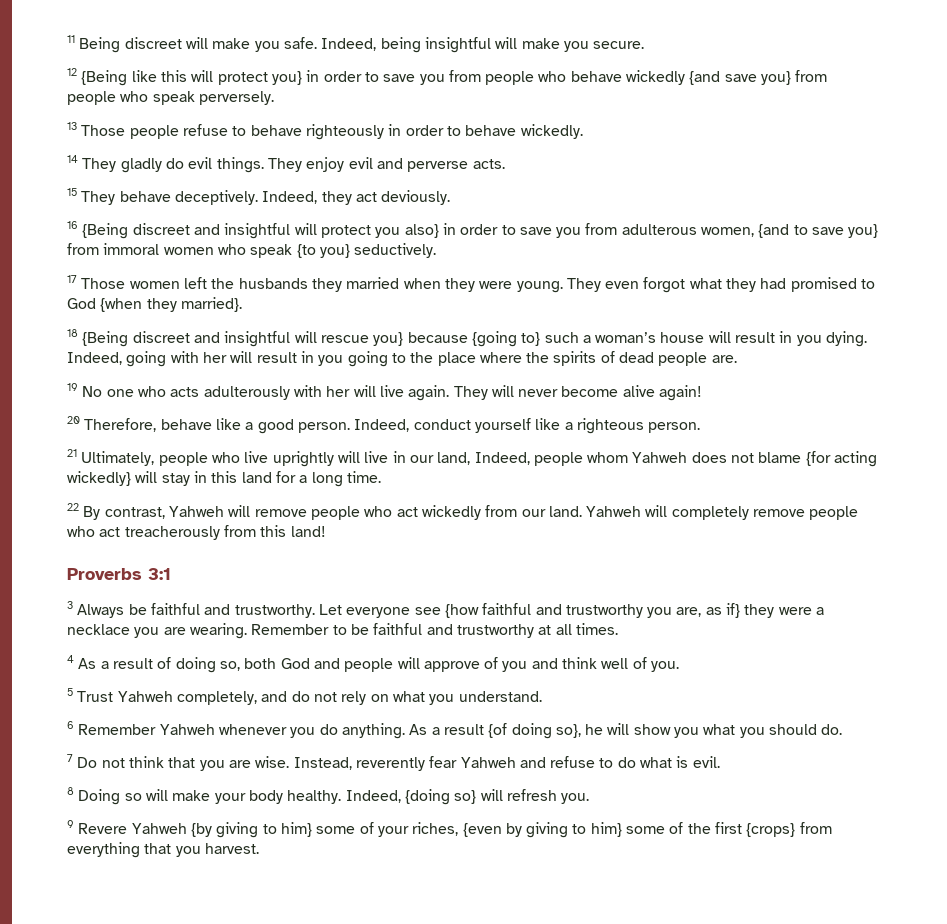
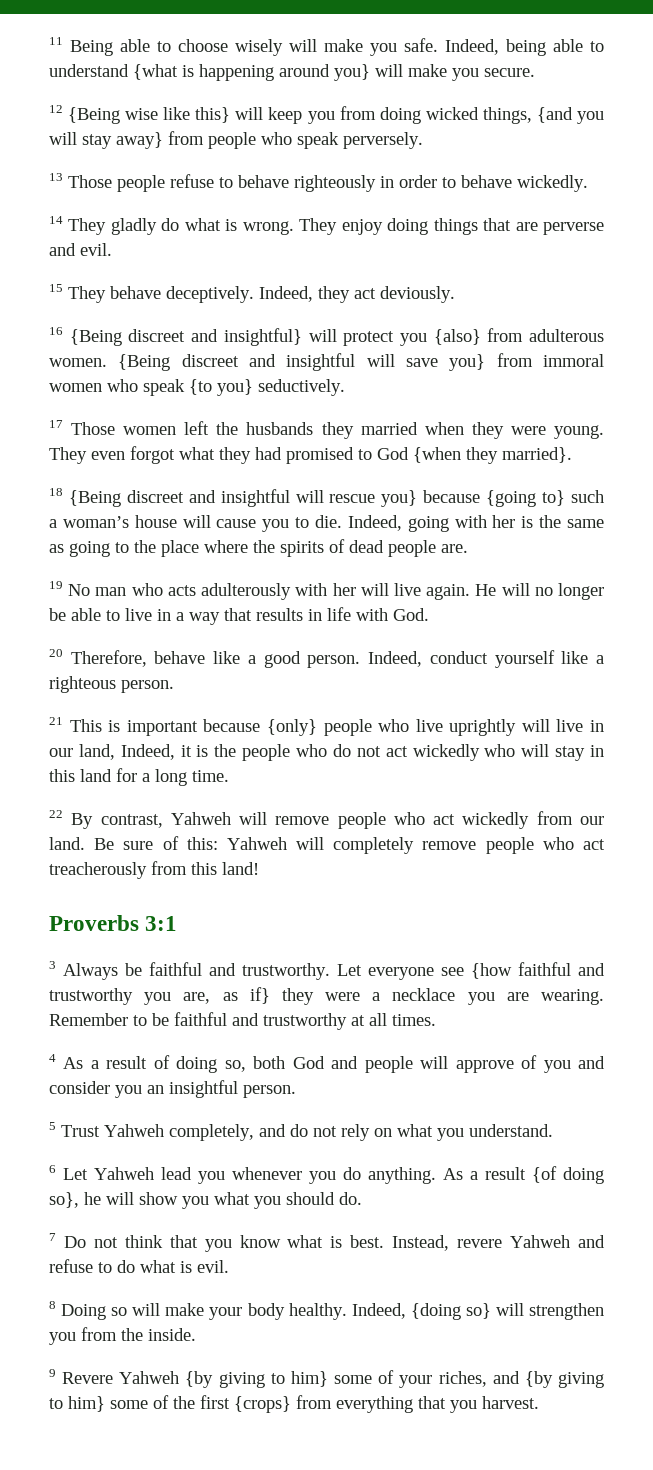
[124,37,182,49] discreet -> [120,39,283,56] able to choose wisely
[424,37,491,53] insightful -> [553,39,604,52] [49,64,370,81] able to understand {what is happening around you}
[131,70,792,85] like this will protect you} in order to save you from people who behave wickedly {and save you} -> [125,106,604,124] [49,132,163,149] wise like this} will keep you from doing wicked things, {and you will stay away}
[188,157,505,173] evil things. They enjoy evil and perverse acts. -> [184,218,604,235] [49,243,112,256] what is wrong. They enjoy doing things that are perverse and evil.
[224,223,291,239] insightful -> [223,328,302,346] insightful}
[404,223,808,238] also} in order to save you from adulterous women, {and to -> [433,328,604,345] [49,353,395,371] {also} from adulterous women. {Being discreet and insightful will
[735,331,868,347] [67,351,344,367] result in you dying. Indeed, going with her will result in you -> [216,515,604,532] [49,544,64,553] cause you to die. Indeed, going with her is the same as
[106,389,134,397] one -> [95,587,127,596] man
[453,385,703,401] They will never become alive again! -> [475,583,604,600] [49,607,429,625] He will no longer be able to live in a way that results in life with God.
[81,451,155,466] Ultimately, -> [69,719,317,736] This is important because {only}
[533,451,878,467] [67,471,131,486] people whom Yahweh does not blame {for acting wickedly} -> [180,744,516,761] it is the people who do not act wickedly who
(582, 511) none -> [94,836,218,850] Be sure of this:
[562,657,680,672] think well of you. -> [49,1080,296,1098] consider you an insightful person.
[78,724,215,735] Remember Yahweh -> [63,1167,225,1184] Let Yahweh lead you
[228,756,458,771] are wise. Instead, reverently fear -> [239,1235,503,1251] know what is best. Instead, revere
[506,789,590,804] refresh you. -> [529,1303,604,1320] [49,1327,196,1345] strengthen you from the inside.
[462,823,522,837] {even by -> [492,1371,553,1388] and {by

